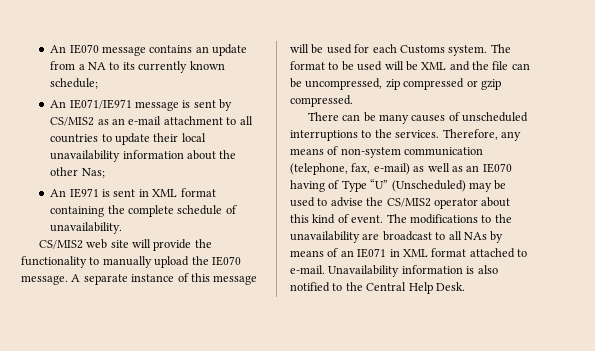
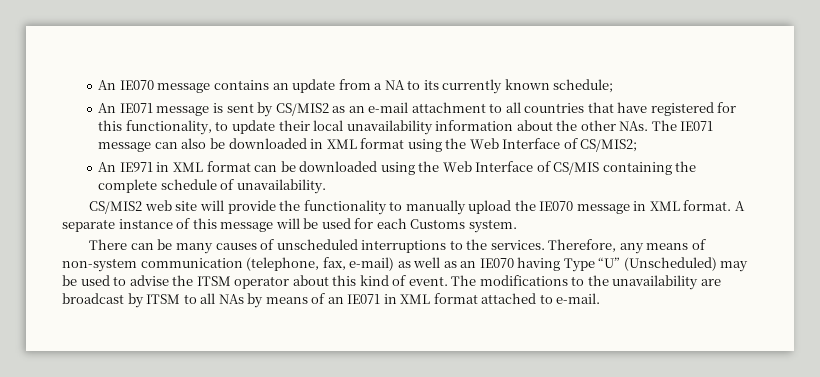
[69,99,132,109] IE071/IE971 -> [119,103,153,113] IE071
(99, 138) none -> [587,102,737,116] [98,120,212,135] that have registered for this functionality,
[81,168,105,178] Nas; -> [619,120,714,131] [98,138,638,152] NAs. The IE071 message can also be downloaded in XML format using the Web Interface of CS/MIS2;
[102,188,216,197] is sent in XML format -> [156,161,600,175] in XML format can be downloaded using the Web Interface of CS/MIS
[21,275,68,285] message. -> [576,200,732,214] message in XML format.
[490,44,511,53] [290,61,530,71] [290,78,501,90] [290,95,353,107] The format to be used will be XML and the file can be uncompressed, zip compressed or gzip compressed. -> (517, 226) none
[328,180,340,189] of -> (561, 264) none
[386,198,431,207] CS/MIS2 -> [196,276,231,286] ITSM
(432, 236) none -> [127,293,181,308] by ITSM
[328,265,498,277] [290,282,465,294] Unavailability information is also notified to the Central Help Desk. -> (601, 298) none

